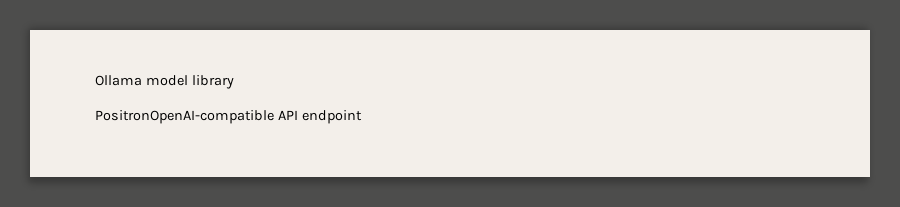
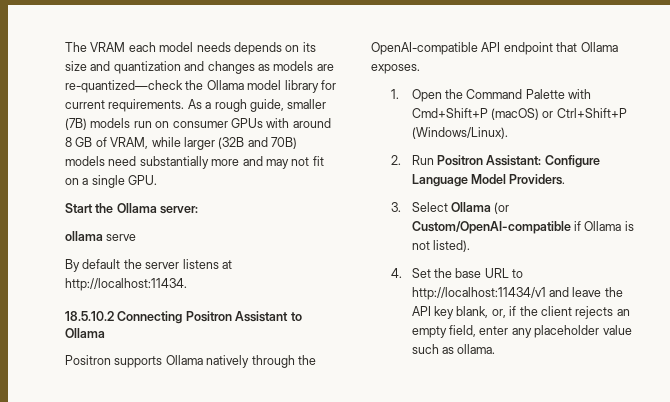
[95,75,234,89] [95,110,362,124] Ollama model library // PositronOpenAI-compatible API endpoint -> [65,42,316,55] [65,61,334,74] [65,80,336,93] [65,99,327,112] [65,118,331,130] [65,137,297,150] [65,156,324,169] [65,175,158,188] [65,203,199,214] [65,231,137,241] [65,259,232,272] [65,278,187,291] [65,311,302,324] [65,328,105,338] [65,355,316,368] [371,42,618,55] [371,64,420,74] [391,89,592,102] [411,108,627,120] [411,127,508,139] [391,155,600,168] [411,174,566,187] [391,202,510,214] [411,221,634,234] [411,240,470,252] [391,268,524,278] [411,287,623,300] [411,306,630,319] [411,325,632,338] [411,344,496,354] The VRAM each model needs depends on its size and quantization and changes as models are re-quantized—check the Ollama model library for current requirements. As a rough guide, smaller (7B) models run on consumer GPUs with around 8 GB of VRAM, while larger (32B and 70B) models need substantially more and may not fit on a single GPU. // Start the Ollama server: // ollama serve // By default the server listens at http://localhost:11434. // 18.5.10.2 Connecting Positron Assistant to Ollama // Positron supports Ollama natively through the OpenAI-compatible API endpoint that Ollama exposes. // 1. Open the Command Palette with Cmd+Shift+P (macOS) or Ctrl+Shift+P (Windows/Linux). // 2. Run Positron Assistant: Configure Language Model Providers. // 3. Select Ollama (or Custom/OpenAI-compatible if Ollama is not listed). // 4. Set the base URL to http://localhost:11434/v1 and leave the API key blank, or, if the client rejects an empty field, enter any placeholder value such as ollama.

